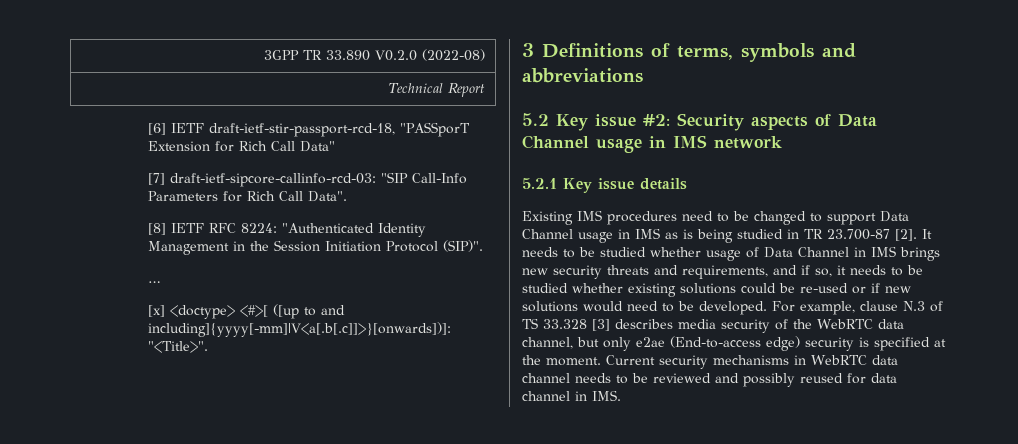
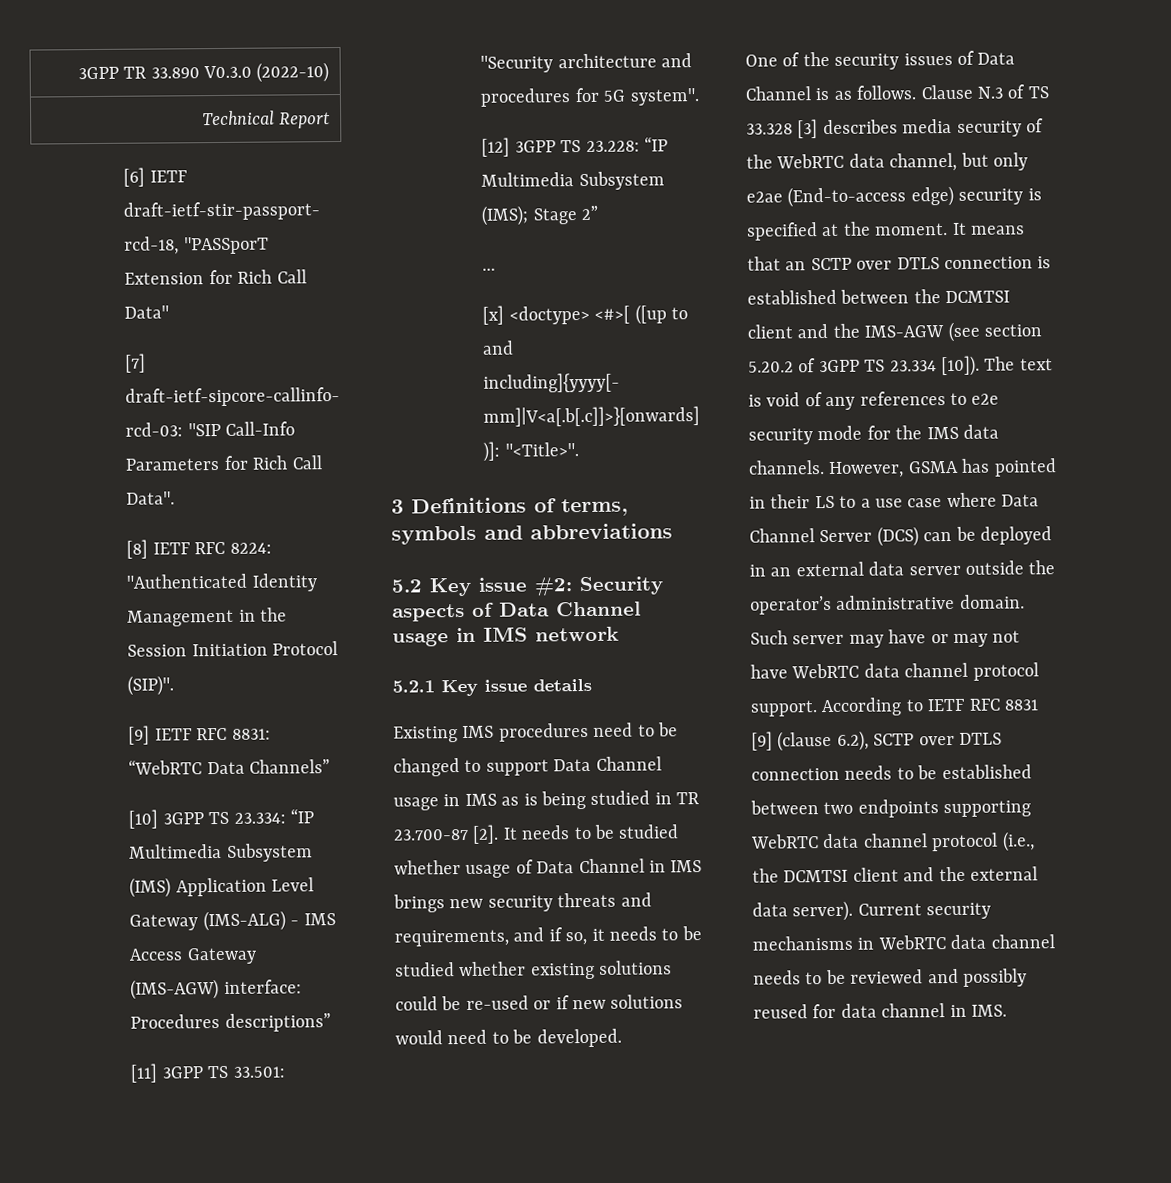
[375,49,486,61] V0.2.0 (2022-08) -> [203,62,330,83] V0.3.0 (2022-10)
(483, 246) none -> [128,725,271,745] [128,759,331,775] [128,808,314,829] [129,843,313,862] [129,877,315,898] [129,910,336,932] [129,947,257,965] [130,979,302,1000] [130,1013,331,1032] [130,1063,285,1083] [480,53,693,73] [480,87,700,107] [481,136,668,157] [481,171,665,191] [481,205,599,226] // [9] IETF RFC 8831: “WebRTC Data Channels” // [10] 3GPP TS 23.334: “IP Multimedia Subsystem (IMS) Application Level Gateway (IMS-ALG) - IMS Access Gateway (IMS-AGW) interface: Procedures descriptions” // [11] 3GPP TS 33.501: "Security architecture and procedures for 5G system". // [12] 3GPP TS 23.228: “IP Multimedia Subsystem (IMS); Stage 2”
[772,301,898,315] For example, clause -> [745,50,1016,70] [745,84,973,101] // One of the security issues of Data Channel is as follows. Clause
(601, 361) none -> [951,222,1025,235] [747,256,1052,271] [747,289,1011,305] [747,321,1042,343] [748,355,1053,377] [748,391,1000,411] [748,424,999,445] [748,458,1057,478] [749,492,1040,509] [749,526,1052,547] [749,560,1056,577] [750,594,1025,615] [750,629,1021,648] [750,662,1039,681] [750,697,1038,717] [751,730,1002,752] [751,764,1032,781] [750,799,1032,818] [751,831,1035,852] [752,866,1038,883] [752,900,854,922] It means that an SCTP over DTLS connection is established between the DCMTSI client and the IMS-AGW (see section 5.20.2 of 3GPP TS 23.334 [10]). The text is void of any references to e2e security mode for the IMS data channels. However, GSMA has pointed in their LS to a use case where Data Channel Server (DCS) can be deployed in an external data server outside the operator’s administrative domain. Such server may have or may not have WebRTC data channel protocol support. According to IETF RFC 8831 [9] (clause 6.2), SCTP over DTLS connection needs to be established between two endpoints supporting WebRTC data channel protocol (i.e., the DCMTSI client and the external data server).

